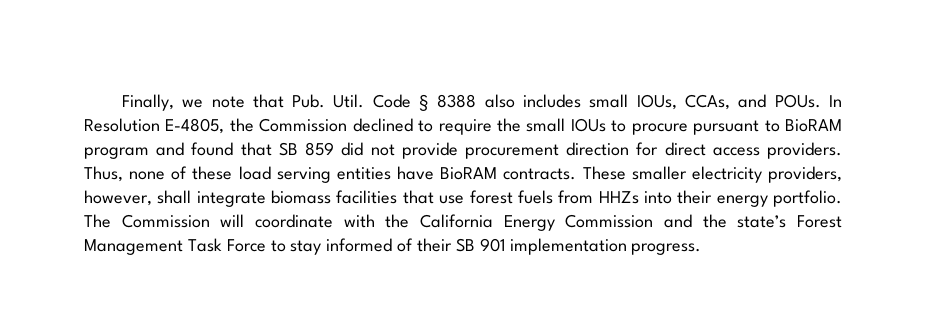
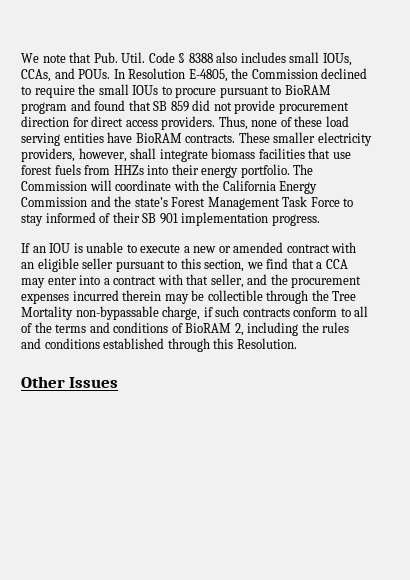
[121,94,204,111] Finally, we -> [21,53,39,63] We
(702, 249) none -> [21,242,357,253] [21,258,348,272] [21,274,362,288] [21,290,357,304] [21,306,369,320] [21,322,350,336] [21,338,297,352] [21,376,119,388] // If an IOU is unable to execute a new or amended contract with an eligible seller pursuant to this section, we find that a CCA may enter into a contract with that seller, and the procurement expenses incurred therein may be collectible through the Tree Mortality non-bypassable charge, if such contracts conform to all of the terms and conditions of BioRAM 2, including the rules and conditions established through this Resolution. // Other Issues

